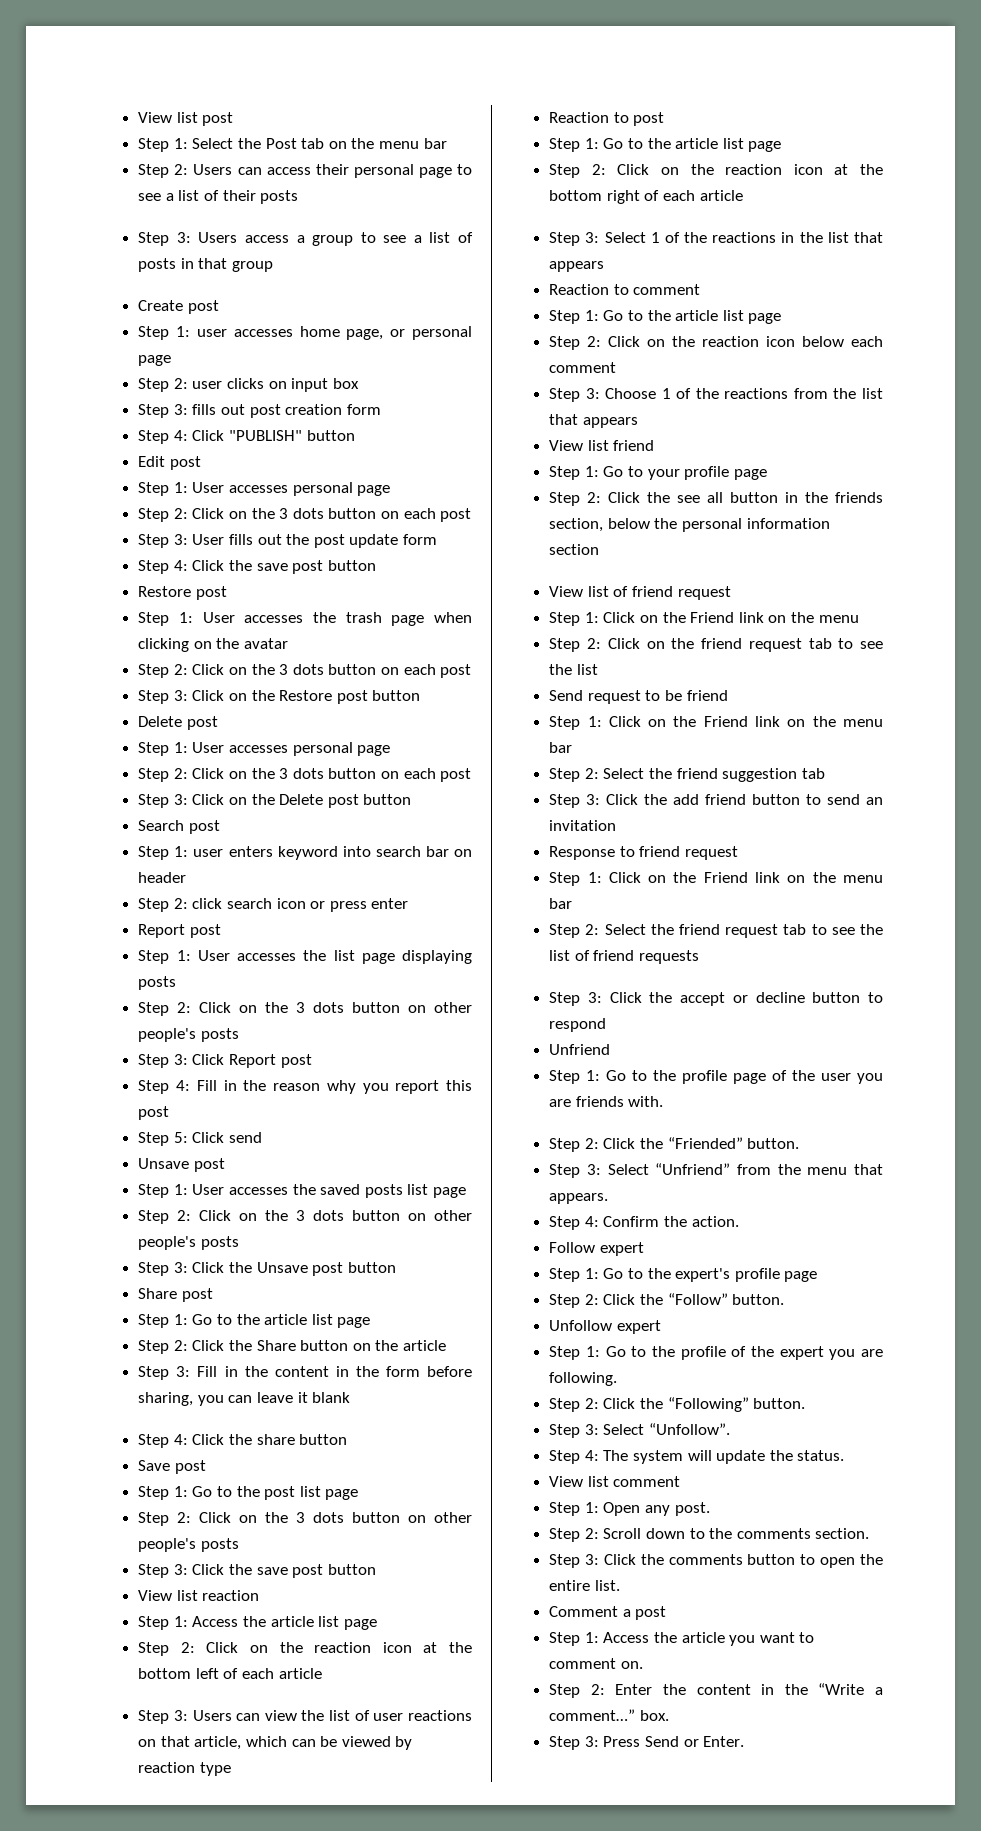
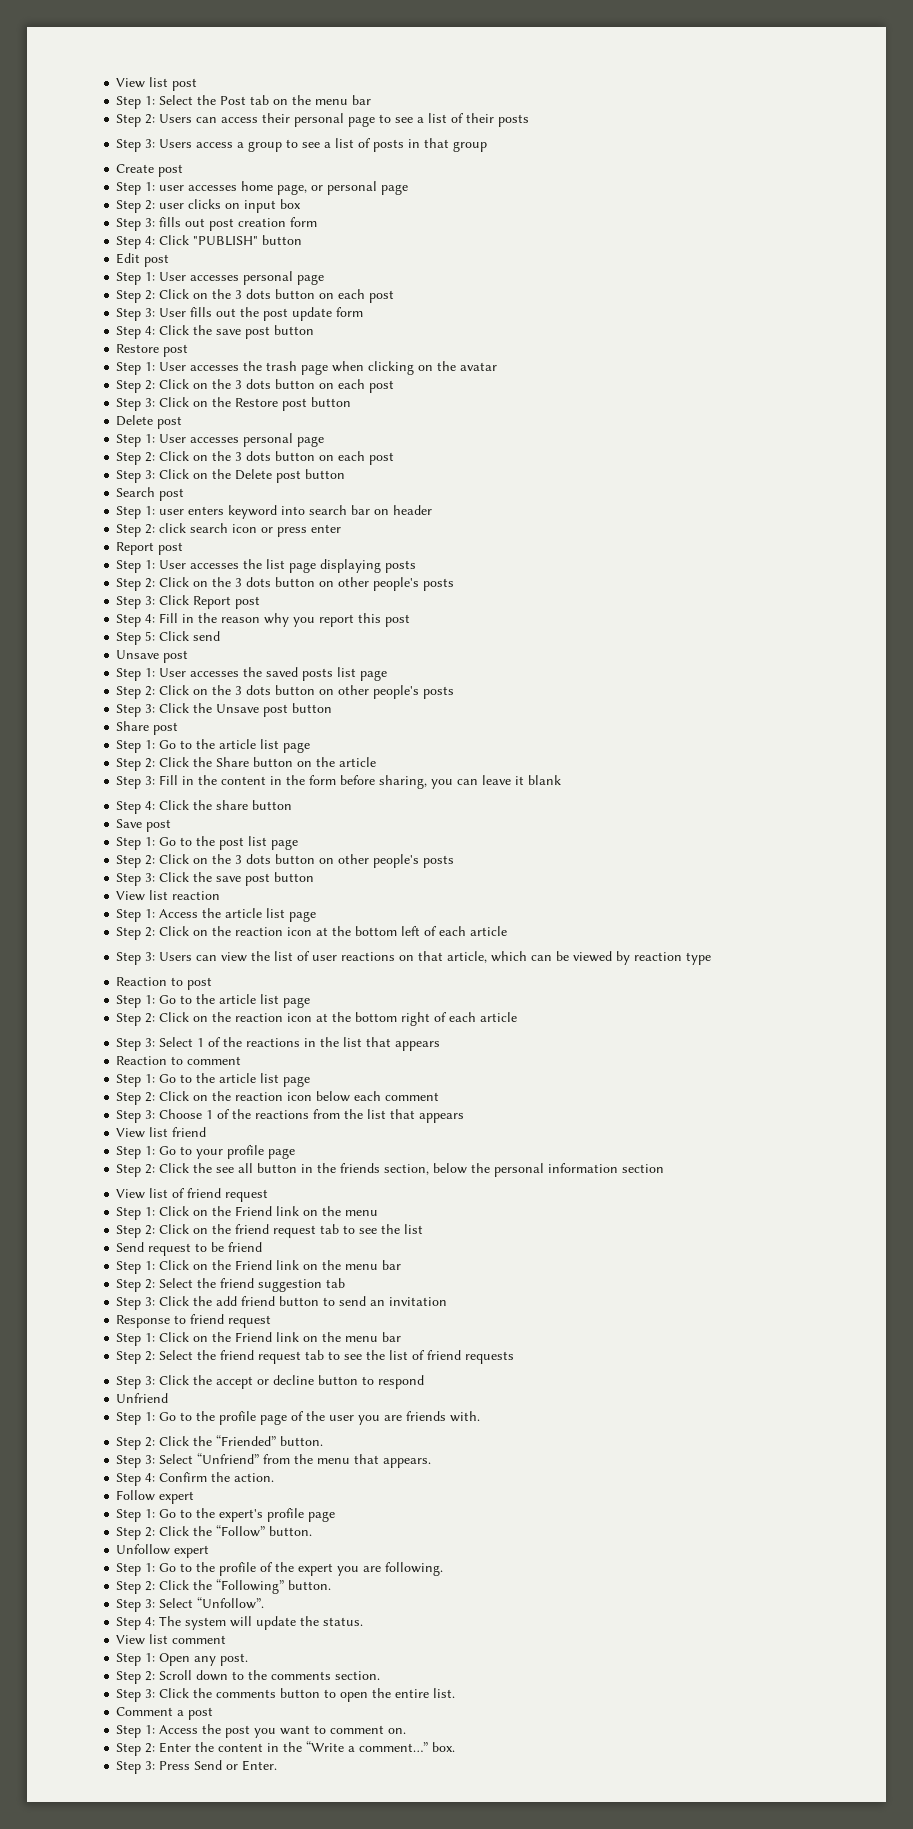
[681,1632,725,1643] article -> [225,1725,251,1738] post

